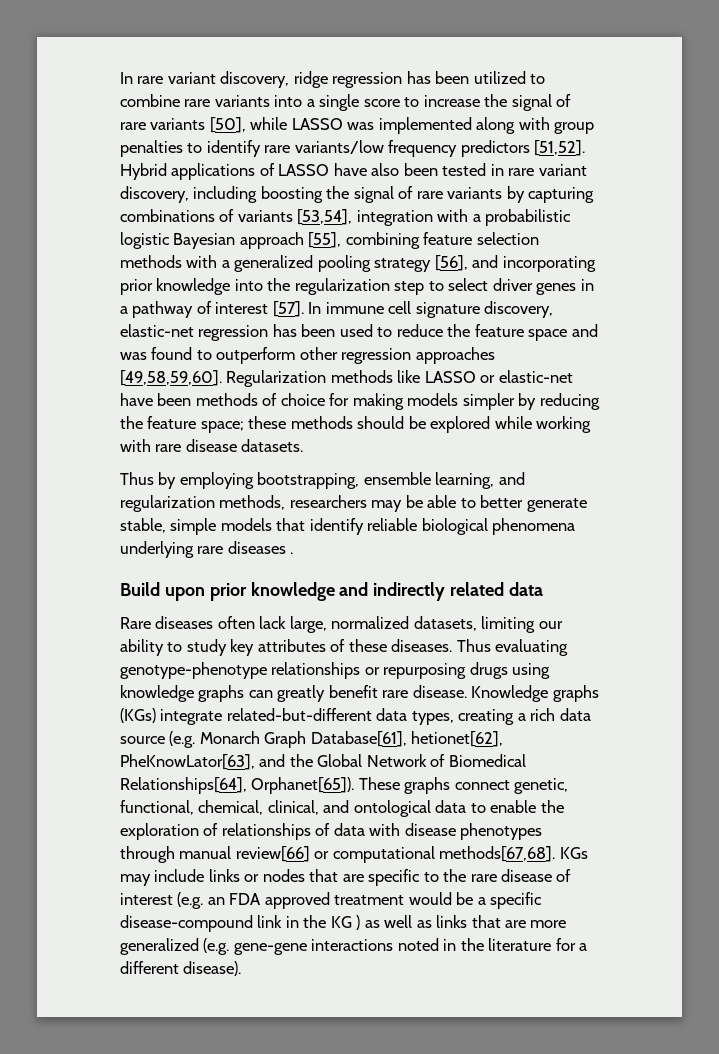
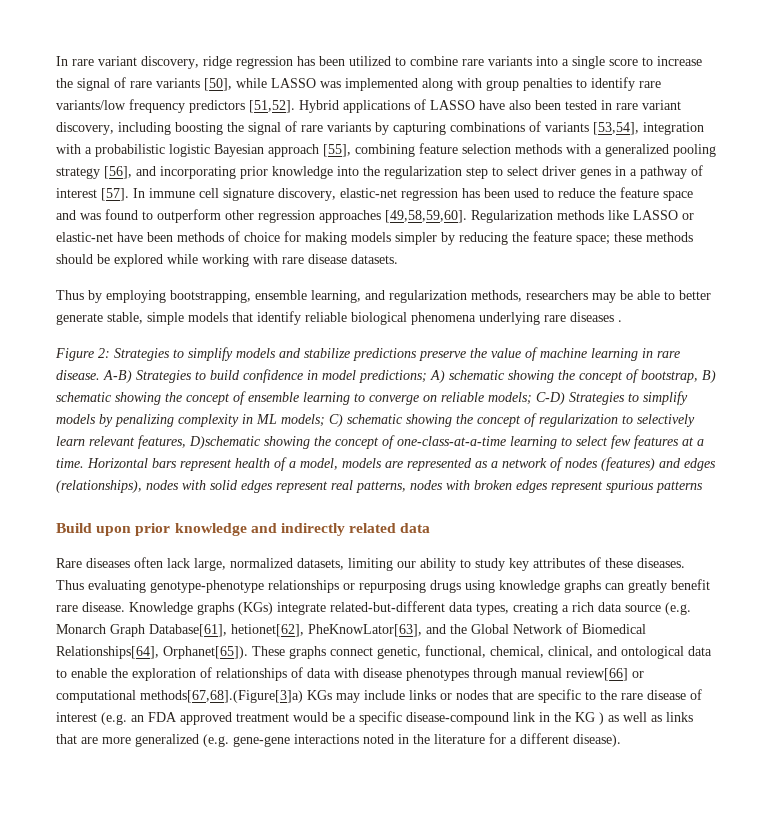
(294, 553) none -> [55,347,680,361] [56,369,716,383] [56,391,688,405] [56,413,695,427] [56,435,704,449] [56,457,716,471] [56,480,703,493] // Figure 2: Strategies to simplify models and stabilize predictions preserve the value of machine learning in rare disease. A-B) Strategies to build confidence in model predictions; A) schematic showing the concept of bootstrap, B) schematic showing the concept of ensemble learning to converge on reliable models; C-D) Strategies to simplify models by penalizing complexity in ML models; C) schematic showing the concept of regularization to selectively learn relevant features, D)schematic showing the concept of one-class-at-a-time learning to select few features at a time. Horizontal bars represent health of a model, models are represented as a network of nodes (features) and edges (relationships), nodes with solid edges represent real patterns, nodes with broken edges represent spurious patterns
[439,846,556,862] methods[67,68]. -> [140,690,303,703] methods[67,68].(Figure[3]a)

